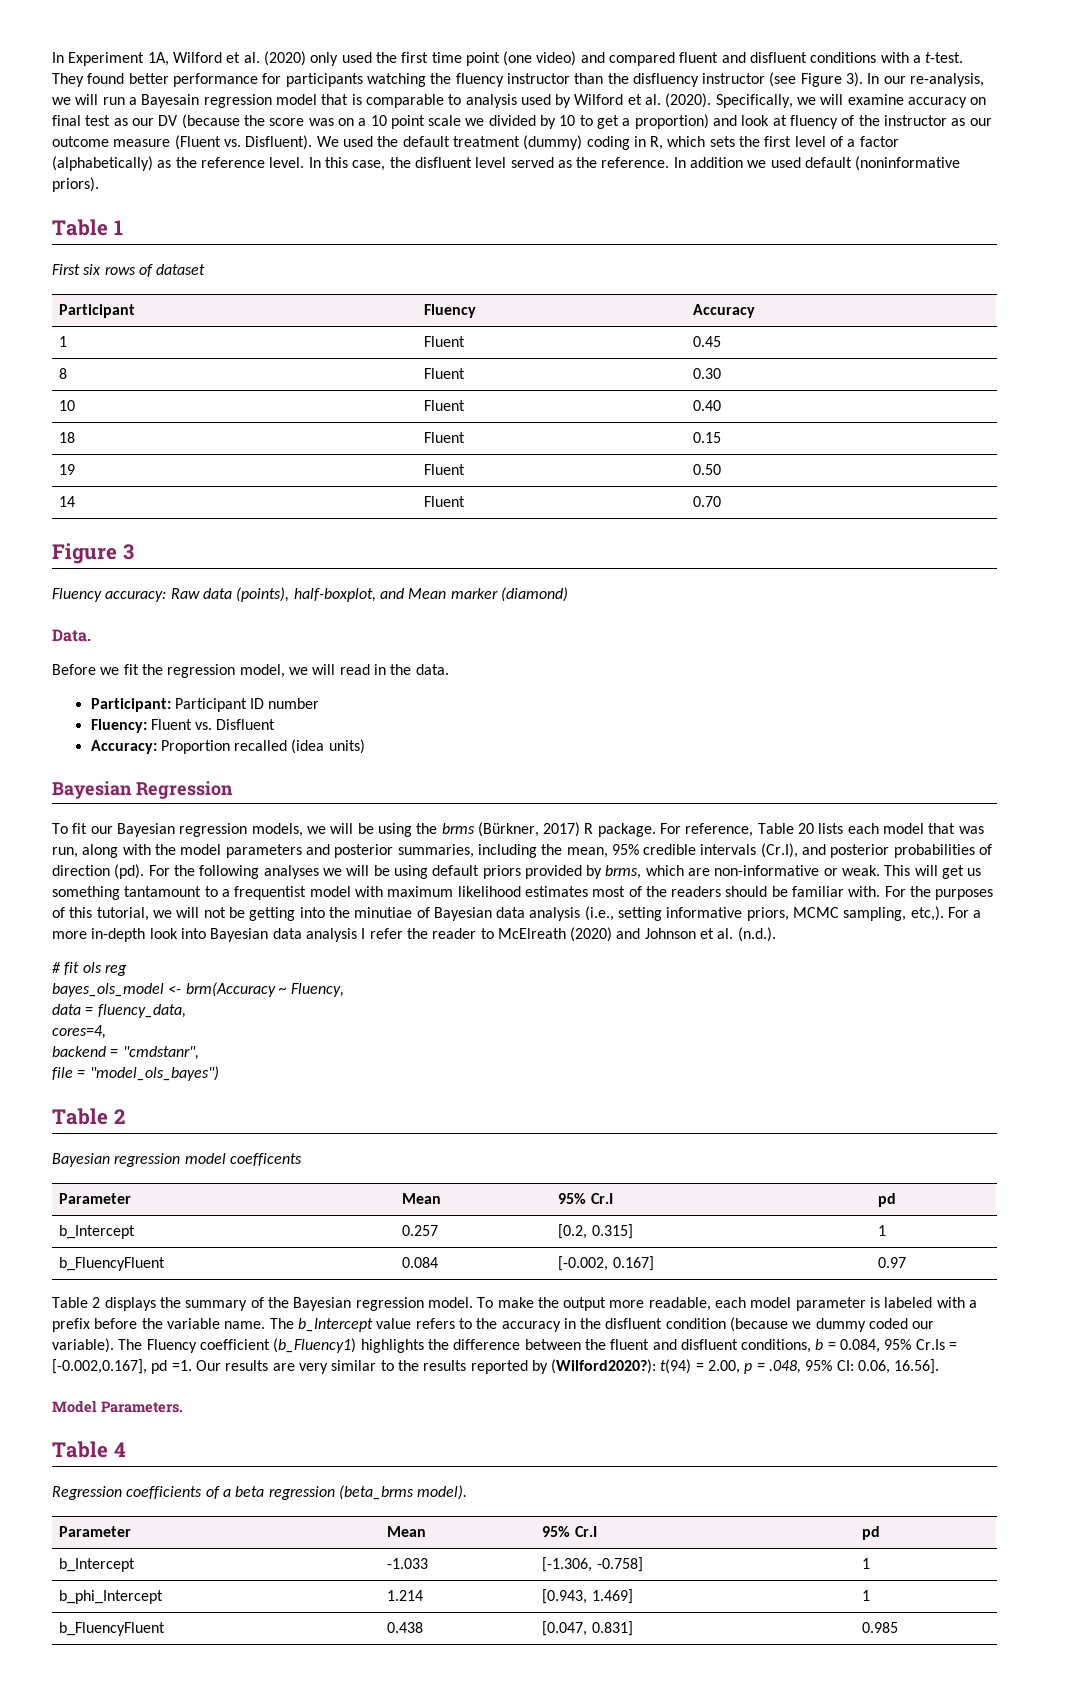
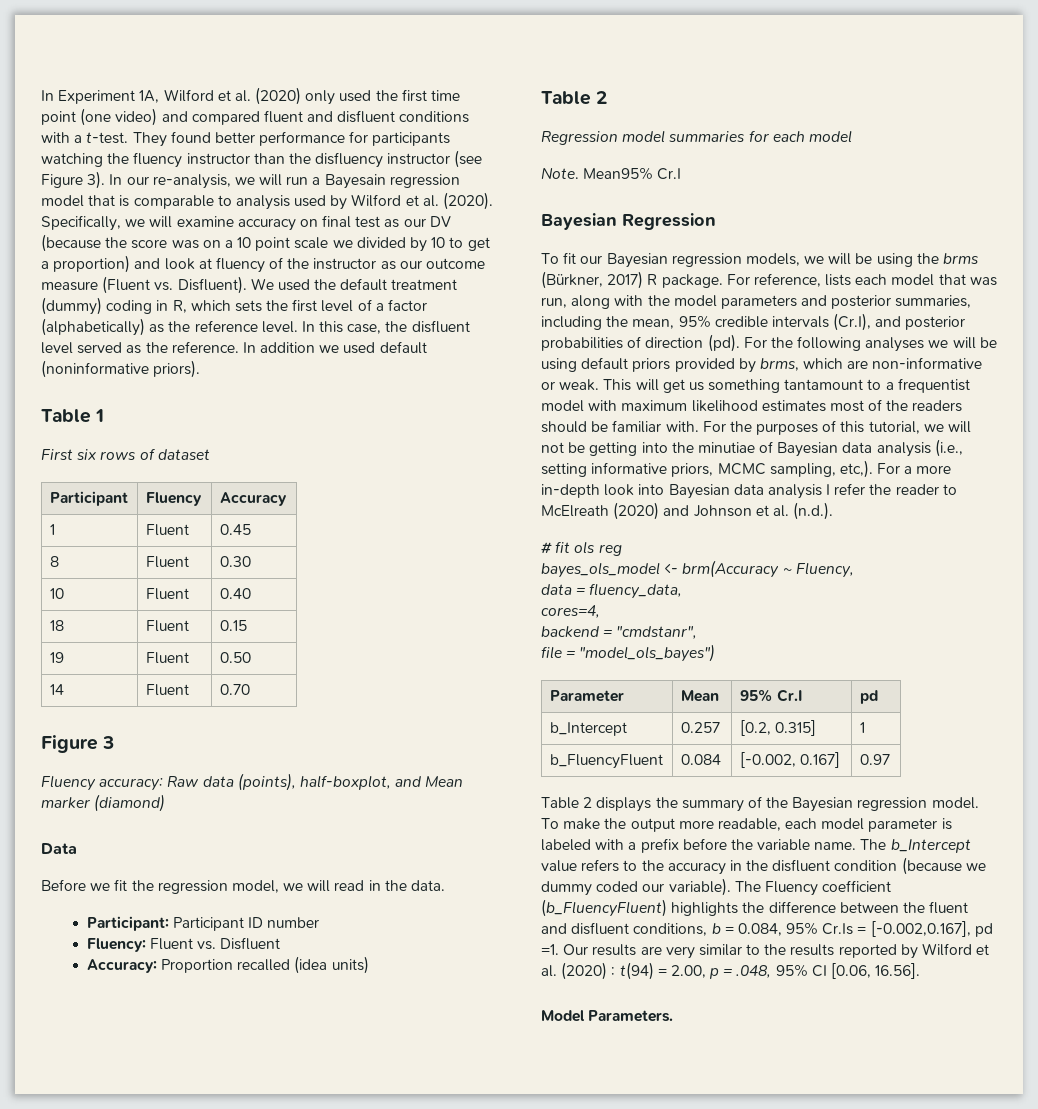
[52,629,91,642] Data. -> [41,843,77,854] Data
(365, 746) none -> [541,91,608,105] [541,130,852,145] [541,167,682,180] // Table 2 // Regression model summaries for each model // Note. Mean95% Cr.I
[757,823,815,834] Table 20 -> (821, 280) none
[52,1108,125,1125] [52,1153,302,1167] // Table 2 // Bayesian regression model coefficents -> (716, 653) none
[273,1338,357,1353] (b_Fluency1) -> [541,899,667,917] (b_FluencyFluent)
[551,1359,657,1374] (Wilford2020?): -> [922,943,990,956] [541,962,616,980] Wilford et al. (2020) :
[836,1360,891,1374] CI: 0.06, -> [811,963,872,979] CI [0.06,
[52,1441,126,1458] [52,1485,468,1500] [59,1526,132,1537] [387,1526,427,1537] [542,1526,597,1537] [862,1526,881,1540] [59,1558,136,1572] [387,1558,429,1569] [542,1557,643,1572] [862,1558,871,1569] [59,1590,164,1604] [387,1590,424,1601] [542,1589,633,1604] [862,1590,871,1601] [59,1622,166,1636] [387,1622,424,1633] [542,1621,633,1636] [862,1622,899,1633] // Table 4 // Regression coefficients of a beta regression (beta_brms model). // Parameter | Mean | 95% Cr.I | pd // b_Intercept | -1.033 | [-1.306, -0.758] | 1 // b_phi_Intercept | 1.214 | [0.943, 1.469] | 1 // b_FluencyFluent | 0.438 | [0.047, 0.831] | 0.985 -> (674, 1016) none

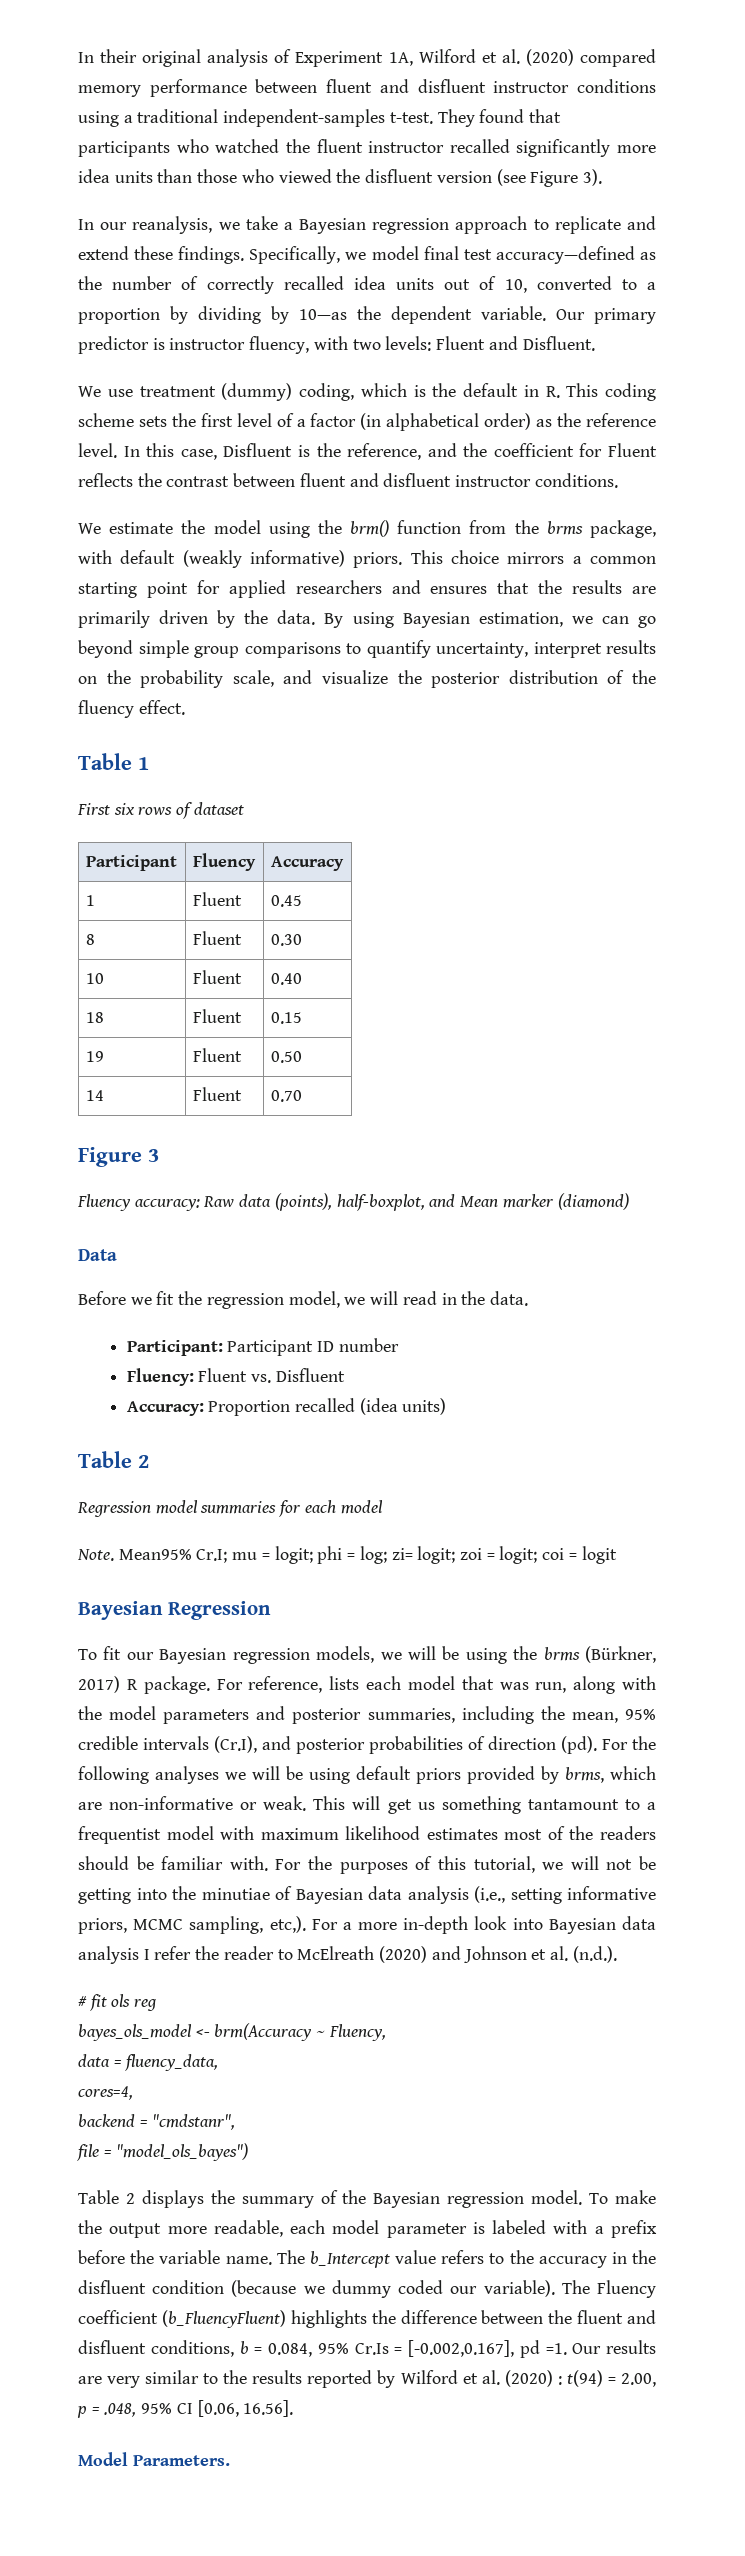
[41,90,54,101] In -> [78,49,292,67] In their original analysis of
[305,89,461,105] [41,108,470,126] [41,131,451,147] [41,152,451,168] only used the first time point (one video) and compared fluent and disfluent conditions with a t-test. They found better performance for participants watching the fluency instructor than the disfluency instructor -> [579,49,656,67] [78,79,656,97] [78,109,562,127] [78,139,656,157] [78,169,492,183] compared memory performance between fluent and disfluent instructor conditions using a traditional independent-samples t-test. They found that participants who watched the fluent instructor recalled significantly more idea units than those who viewed the disfluent version
(106, 180) none -> (602, 177) //
[152,174,460,189] [41,192,494,210] [41,215,451,231] [41,234,490,252] [41,255,486,273] [41,276,458,294] [41,297,231,315] re-analysis, we will run a Bayesain regression model that is comparable to analysis used by Wilford et al. (2020). Specifically, we will examine accuracy on final test as our DV (because the score was on a 10 point scale we divided by 10 to get a proportion) and look at fluency of the instructor as our outcome measure (Fluent vs. Disfluent). We used the default treatment (dummy) coding in R, which -> [132,216,656,234] [78,246,656,264] [78,276,656,294] [78,306,656,324] [78,336,595,354] [78,383,656,401] [78,413,134,427] reanalysis, we take a Bayesian regression approach to replicate and extend these findings. Specifically, we model final test accuracy—defined as the number of correctly recalled idea units out of 10, converted to a proportion by dividing by 10—as the dependent variable. Our primary predictor is instructor fluency, with two levels: Fluent and Disfluent. // We use treatment (dummy) coding, which is the default in R. This coding scheme
[41,318,145,336] (alphabetically) -> [360,413,532,431] (in alphabetical order)
[385,320,470,333] [41,341,427,354] [41,360,201,378] the disfluent level served as the reference. In addition we used default (noninformative priors). -> [223,443,657,460] [78,473,618,488] [78,520,656,538] [78,550,656,568] [78,580,656,598] [78,610,656,628] [78,640,656,658] [78,670,657,688] [78,700,185,718] Disfluent is the reference, and the coefficient for Fluent reflects the contrast between fluent and disfluent instructor conditions. // We estimate the model using the brm() function from the brms package, with default (weakly informative) priors. This choice mirrors a common starting point for applied researchers and ensures that the results are primarily driven by the data. By using Bayesian estimation, we can go beyond simple group comparisons to quantify uncertainty, interpret results on the probability scale, and visualize the posterior distribution of the fluency effect.
[657,168,682,180] Cr.I -> [196,1546,617,1564] Cr.I; mu = logit; phi = log; zi= logit; zoi = logit; coi = logit
[549,690,624,702] [680,690,719,702] [739,689,804,702] [859,690,878,704] [549,722,627,736] [680,722,720,733] [739,720,817,736] [859,722,865,733] [549,754,663,769] [680,754,721,765] [739,752,841,768] [859,754,890,765] // Parameter | Mean | 95% Cr.I | pd // b_Intercept | 0.257 | [0.2, 0.315] | 1 // b_FluencyFluent | 0.084 | [-0.002, 0.167] | 0.97 -> (249, 2152) none

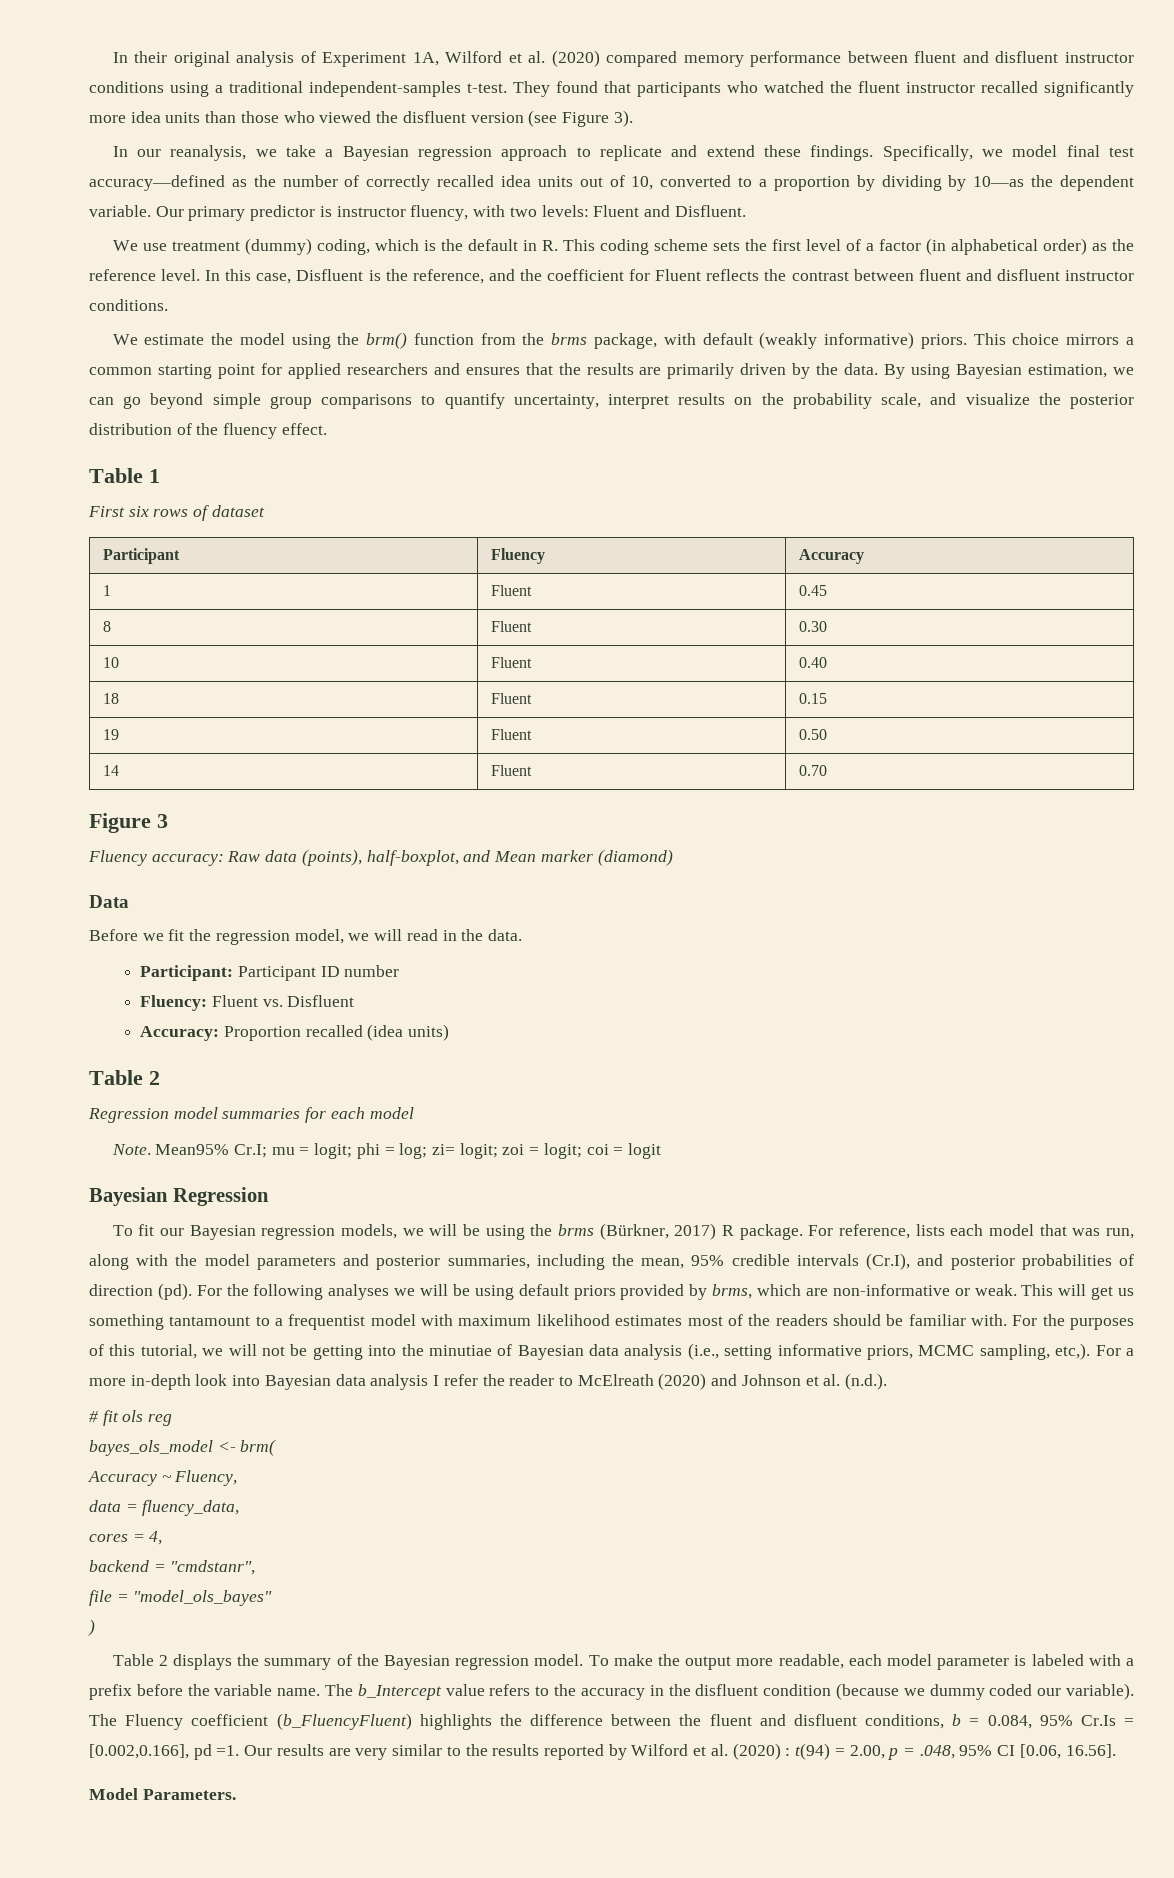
[214,2023,313,2041] brm(Accuracy -> [240,1439,277,1456] [88,1471,157,1486] brm( // Accuracy
[78,2086,133,2100] cores=4, -> [89,1531,163,1545] cores = 4,
[116,2143,249,2161] "model_ols_bayes") -> [133,1590,273,1606] [88,1619,95,1636] "model_ols_bayes" // )
[408,2340,514,2357] [-0.002,0.167], -> [89,1744,189,1759] [0.002,0.166],

